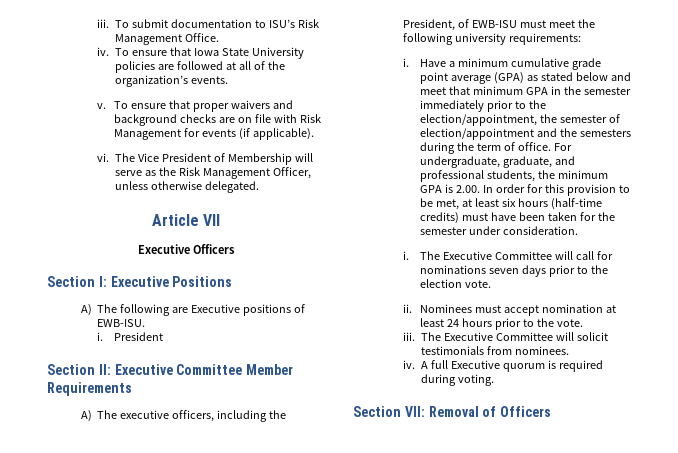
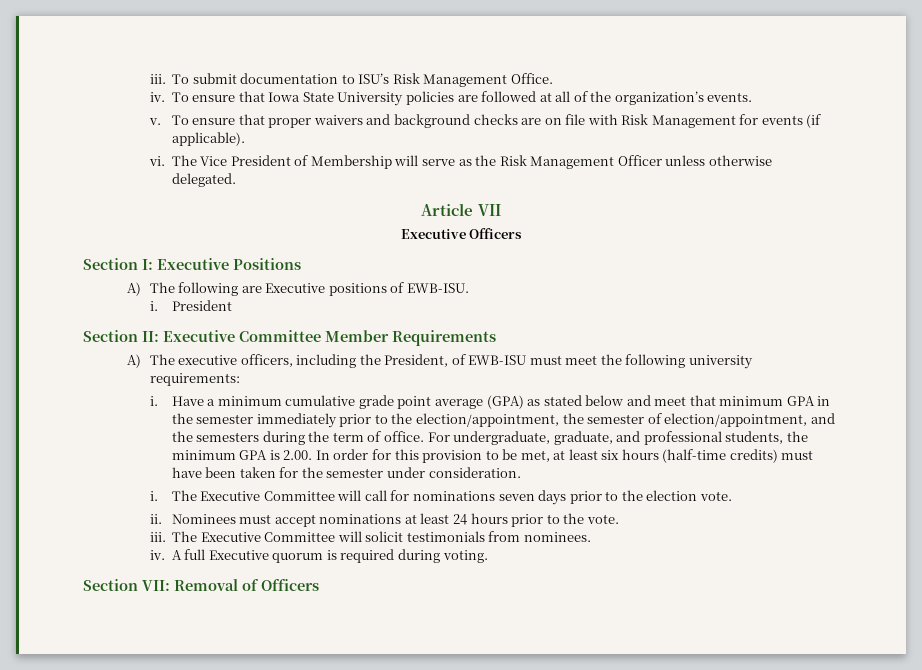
[272,167,311,179] Officer, -> [617,155,662,166] Officer
[420,128,535,140] election/appointment -> [664,413,808,427] election/appointment,
[541,304,603,313] nomination -> [319,514,402,524] nominations

